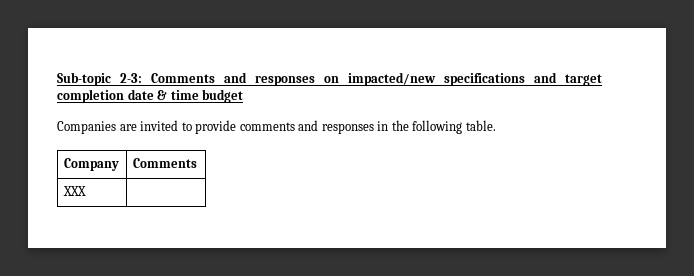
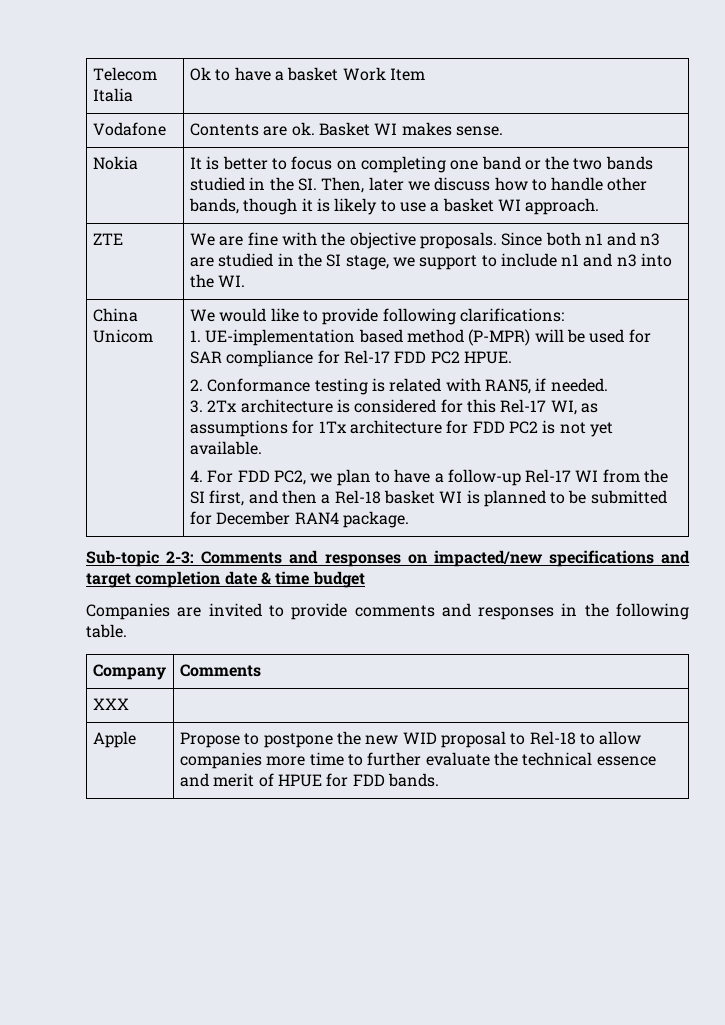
(57, 79) none -> [92,67,157,81] [92,88,133,102] [189,67,425,81] [92,122,166,136] [189,122,503,136] [92,156,138,170] [189,156,653,173] [189,177,648,193] [188,198,600,215] [92,233,123,245] [189,232,661,249] [189,253,673,270] [189,274,246,288] [92,308,138,322] [92,329,153,343] [189,308,564,325] [189,329,651,346] [189,350,512,367] [189,378,608,395] [189,399,598,415] [189,420,613,437] [189,441,262,455] [189,469,669,486] [189,490,667,507] [189,511,409,528] Telecom Italia | Ok to have a basket Work Item // Vodafone | Contents are ok. Basket WI makes sense. // Nokia | It is better to focus on completing one band or the two bands studied in the SI. Then, later we discuss how to handle other bands, though it is likely to use a basket WI approach. // ZTE | We are fine with the objective proposals. Since both n1 and n3 are studied in the SI stage, we support to include n1 and n3 into the WI. // China Unicom | We would like to provide following clarifications: // 1. UE-implementation based method (P-MPR) will be used for SAR compliance for Rel-17 FDD PC2 HPUE. // 2. Conformance testing is related with RAN5, if needed. // 3. 2Tx architecture is considered for this Rel-17 WI, as assumptions for 1Tx architecture for FDD PC2 is not yet available. // 4. For FDD PC2, we plan to have a follow-up Rel-17 WI from the SI first, and then a Rel-18 basket WI is planned to be submitted for December RAN4 package. //
(86, 191) none -> [92,731,136,748] [179,731,642,748] [179,752,656,769] [179,773,439,787] // Apple | Propose to postpone the new WID proposal to Rel-18 to allow companies more time to further evaluate the technical essence and merit of HPUE for FDD bands.

